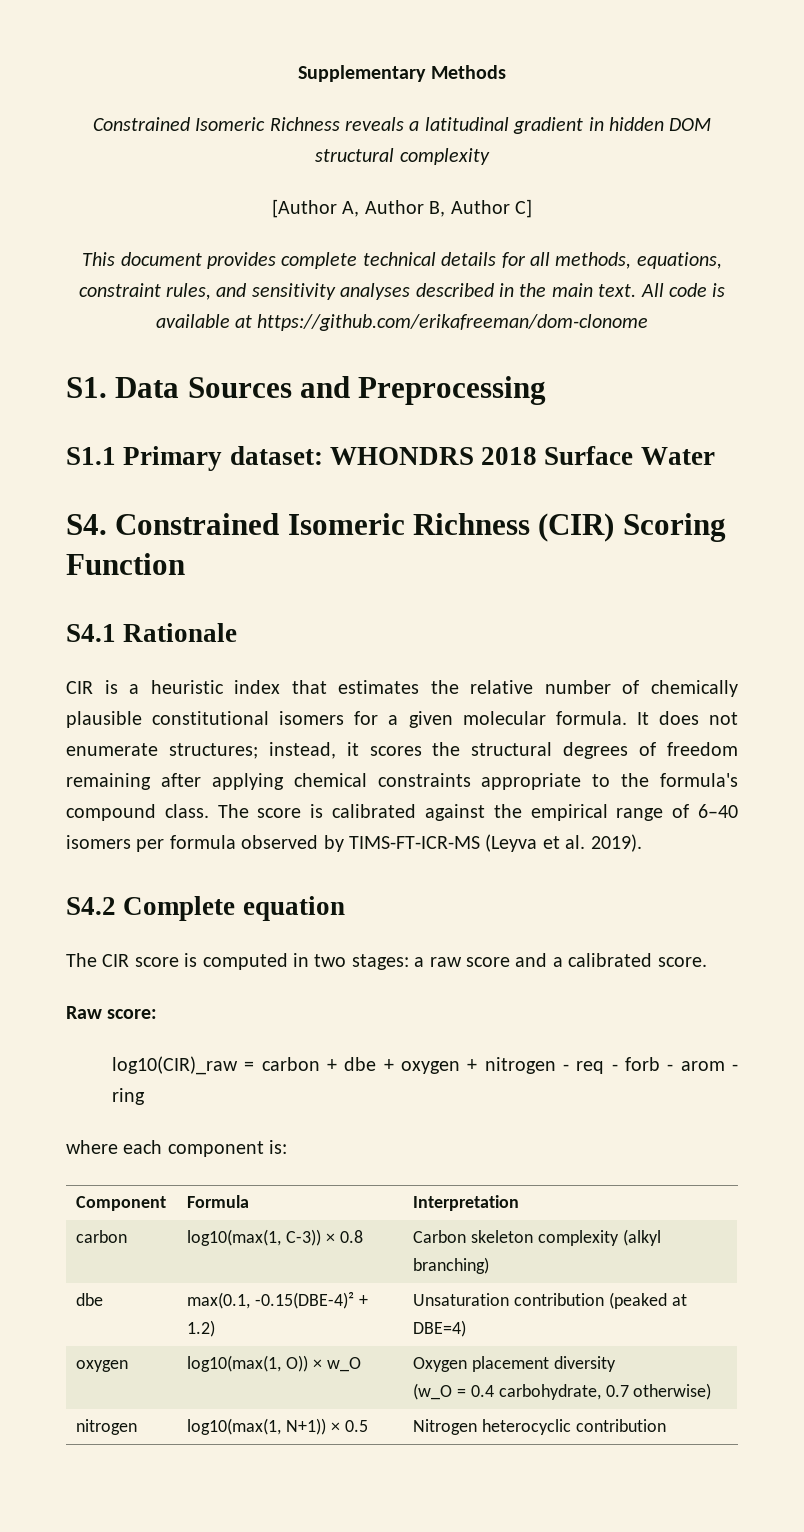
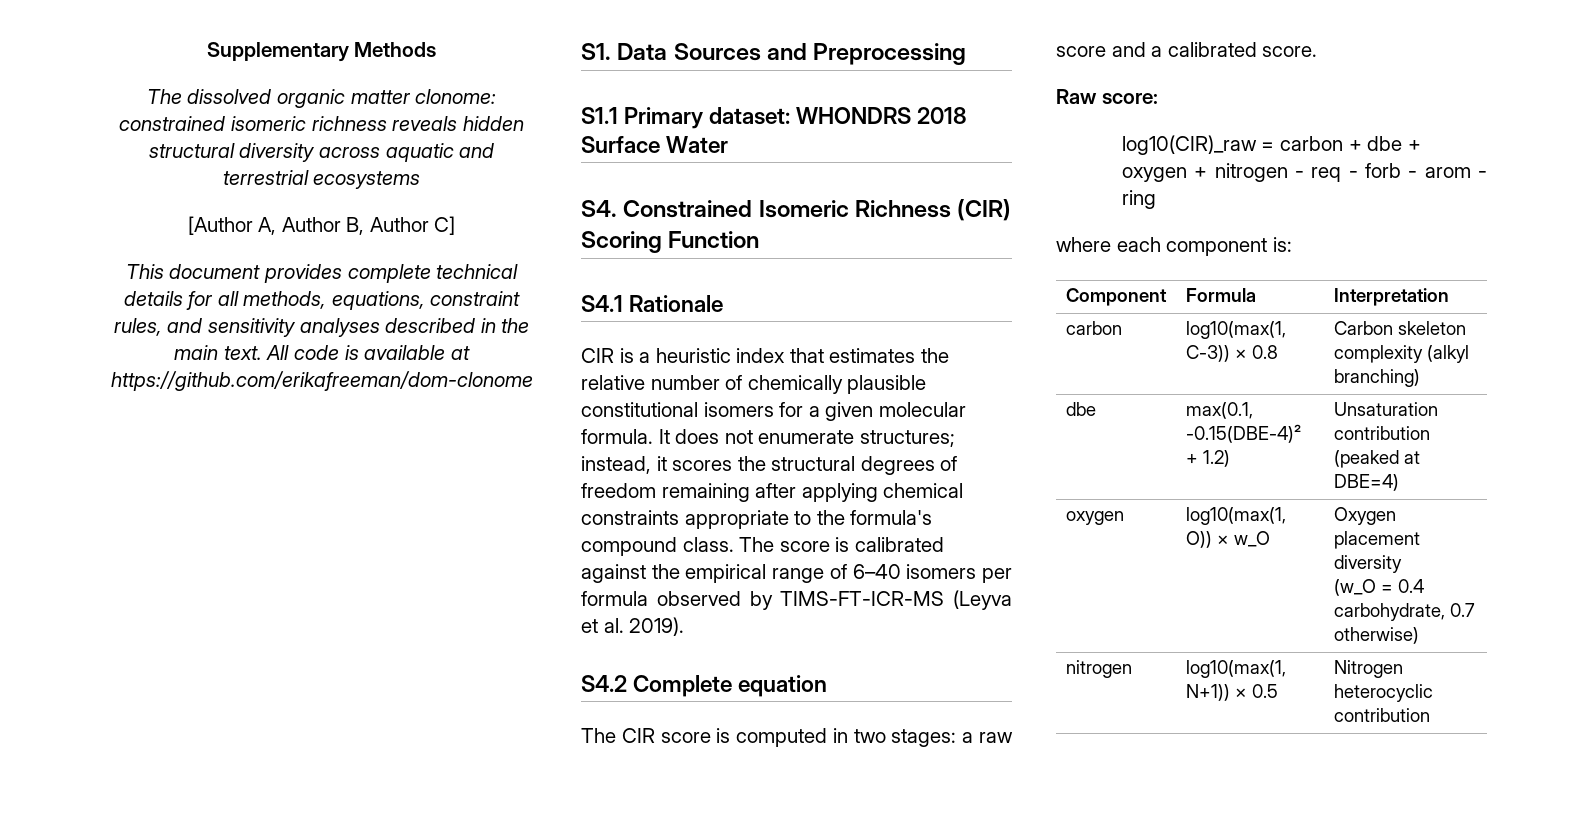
[92,117,712,134] [315,148,490,165] Constrained Isomeric Richness reveals a latitudinal gradient in hidden DOM structural complexity -> [146,89,497,108] [119,116,524,131] [148,143,495,162] [222,170,421,189] The dissolved organic matter clonome: constrained isomeric richness reveals hidden structural diversity across aquatic and terrestrial ecosystems

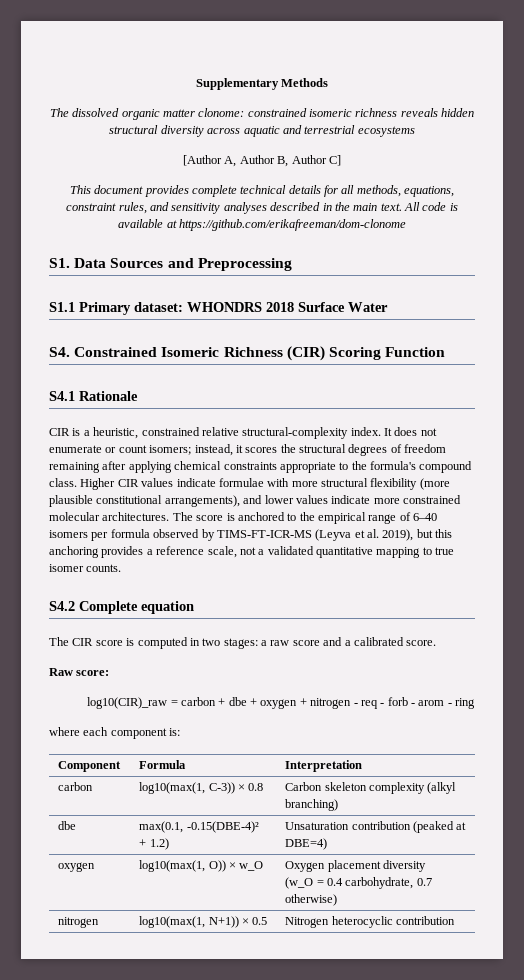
[655,348,949,363] [581,375,927,394] [581,402,966,421] [581,429,653,444] heuristic index that estimates the relative number of chemically plausible constitutional isomers for a given molecular formula. -> [93,427,381,439] heuristic, constrained relative structural-complexity index.
[859,430,955,447] structures; -> [105,445,192,455] or count isomers;
(734, 544) none -> [80,478,450,490] [49,495,461,507] [49,512,170,521] Higher CIR values indicate formulae with more structural flexibility (more plausible constitutional arrangements), and lower values indicate more constrained molecular architectures.
[854,537,944,552] [581,564,646,583] calibrated against -> [237,512,297,521] anchored to
[629,617,685,636] 2019). -> [382,529,453,541] [49,546,455,558] [49,564,122,572] 2019), but this anchoring provides a reference scale, not a validated quantitative mapping to true isomer counts.

